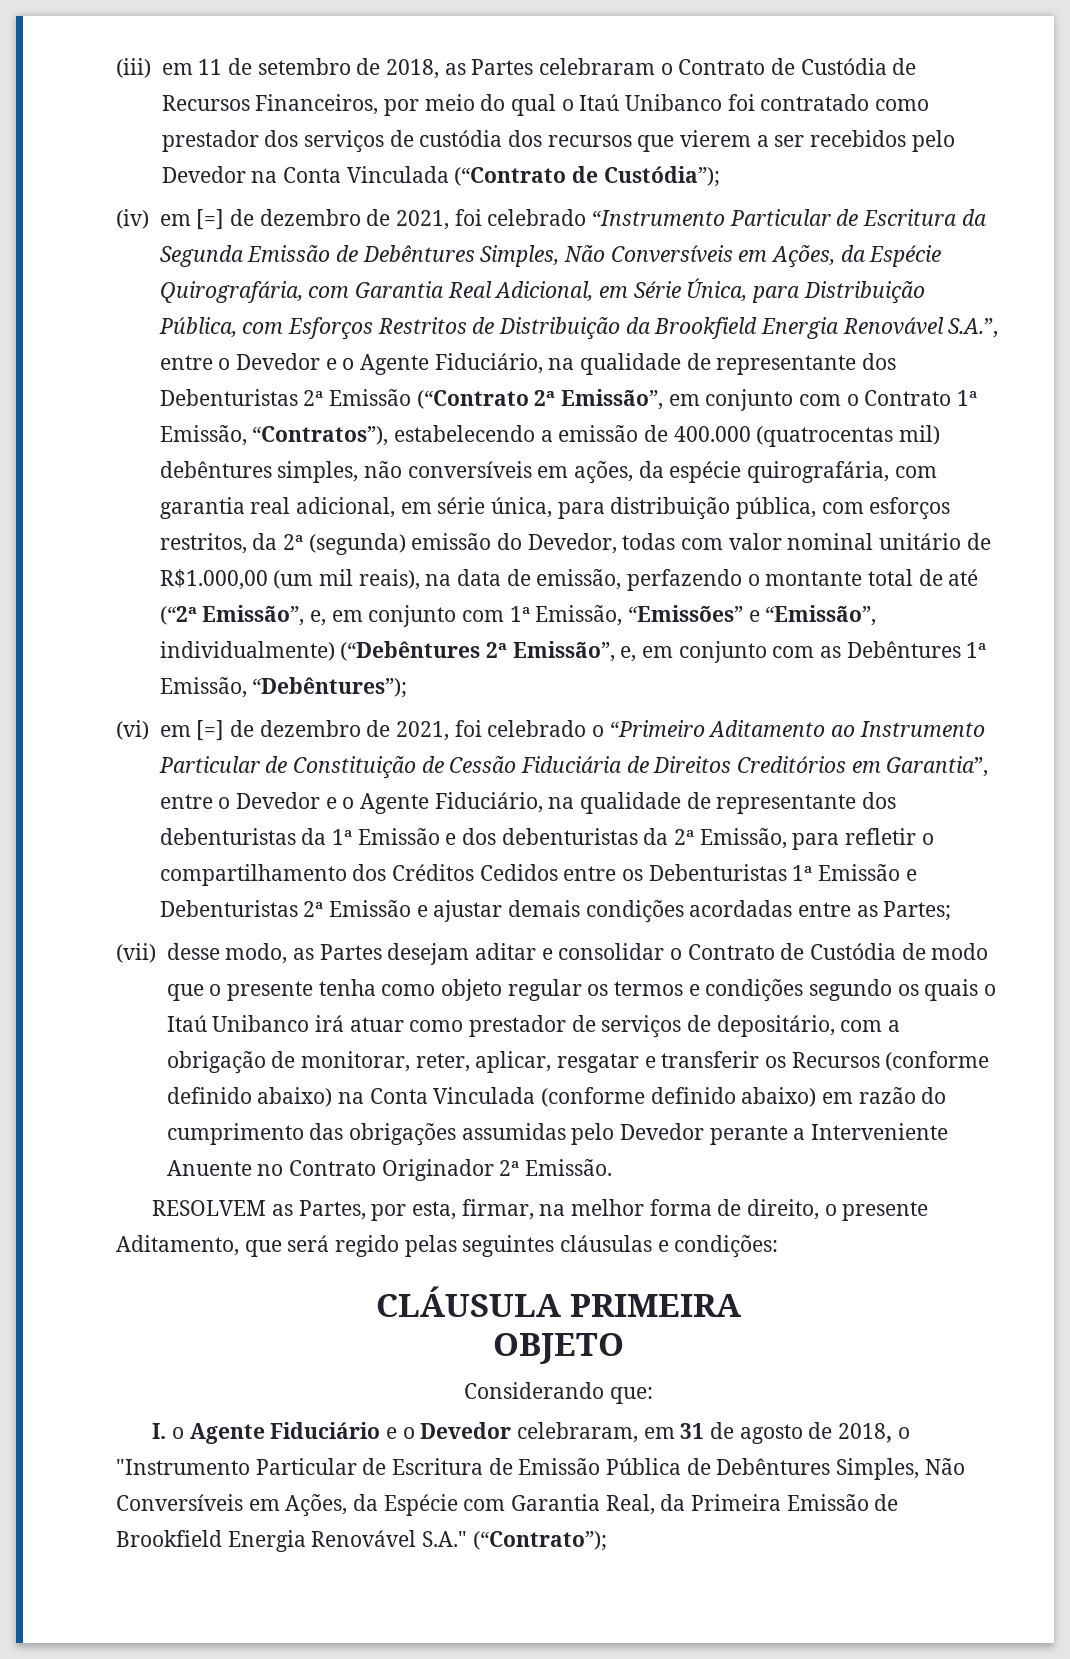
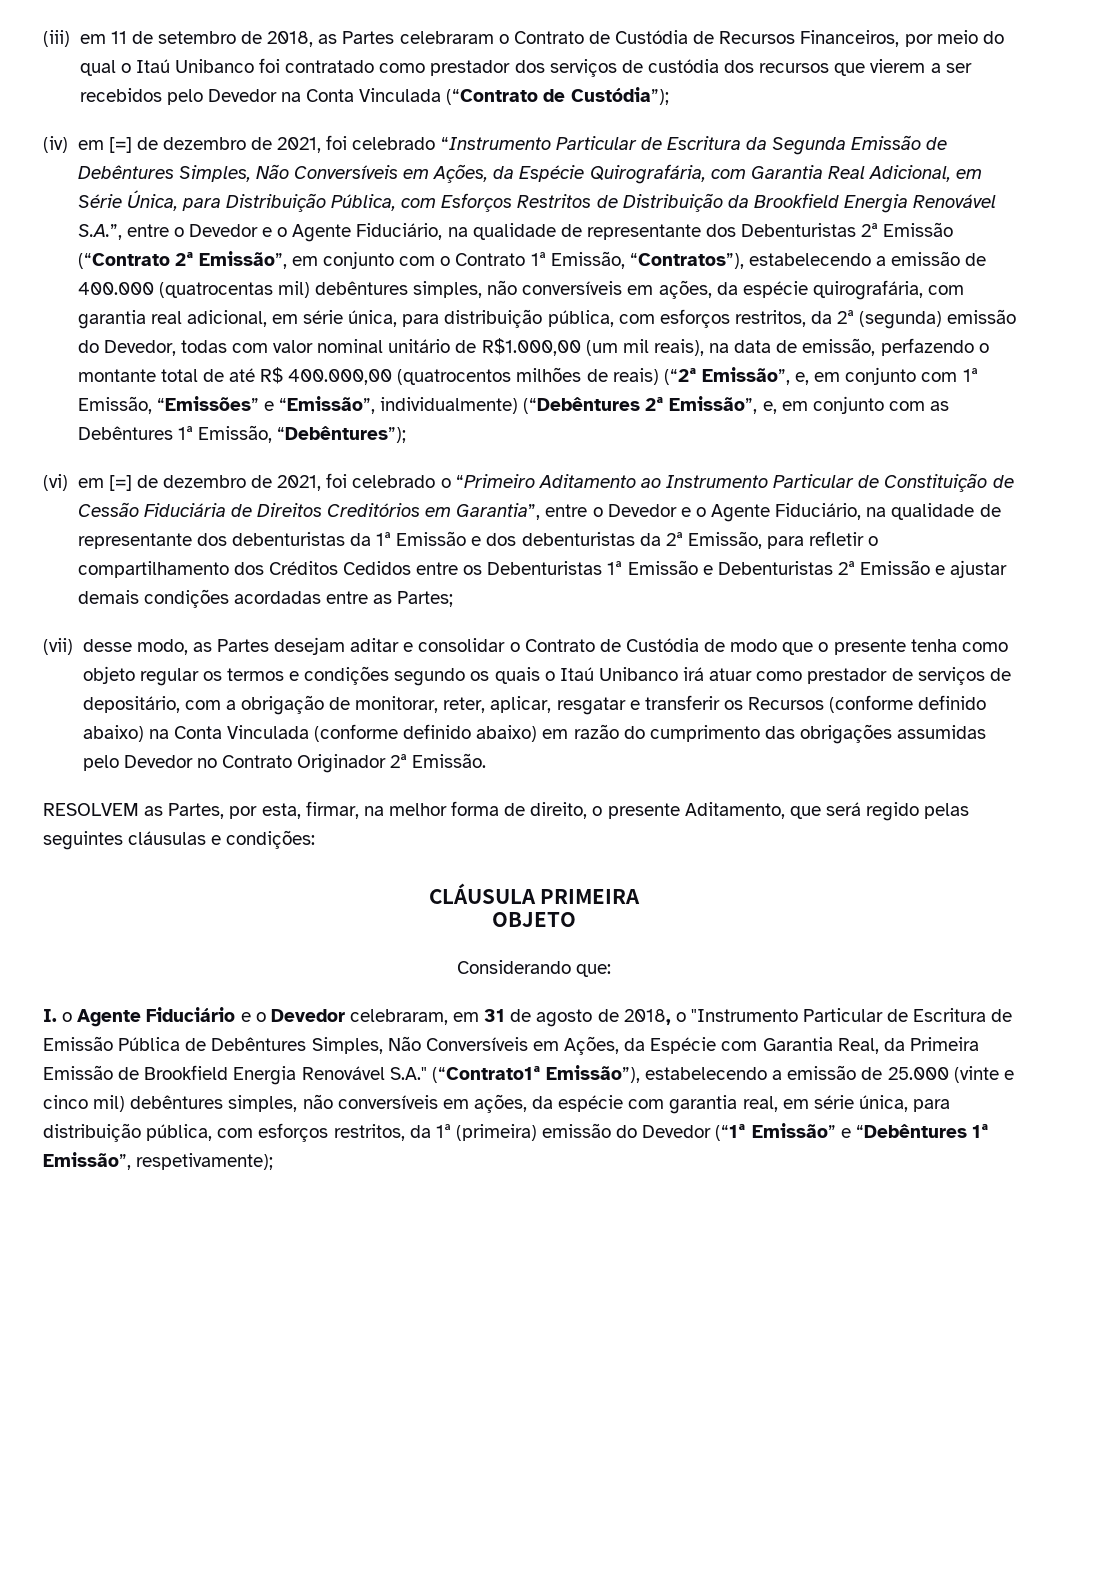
(979, 577) none -> [260,367,659,385] R$ 400.000,00 (quatrocentos milhões de reais)
[709,1123,948,1145] [166,1160,252,1176] perante a Interveniente Anuente -> (193, 761) none
[472,1531,607,1551] (“Contrato”); -> [431,1065,1014,1083] [43,1094,951,1114] [43,1123,989,1142] [43,1152,274,1170] (“Contrato1ª Emissão”), estabelecendo a emissão de 25.000 (vinte e cinco mil) debêntures simples, não conversíveis em ações, da espécie com garantia real, em série única, para distribuição pública, com esforços restritos, da 1ª (primeira) emissão do Devedor (“1ª Emissão” e “Debêntures 1ª Emissão”, respetivamente);

